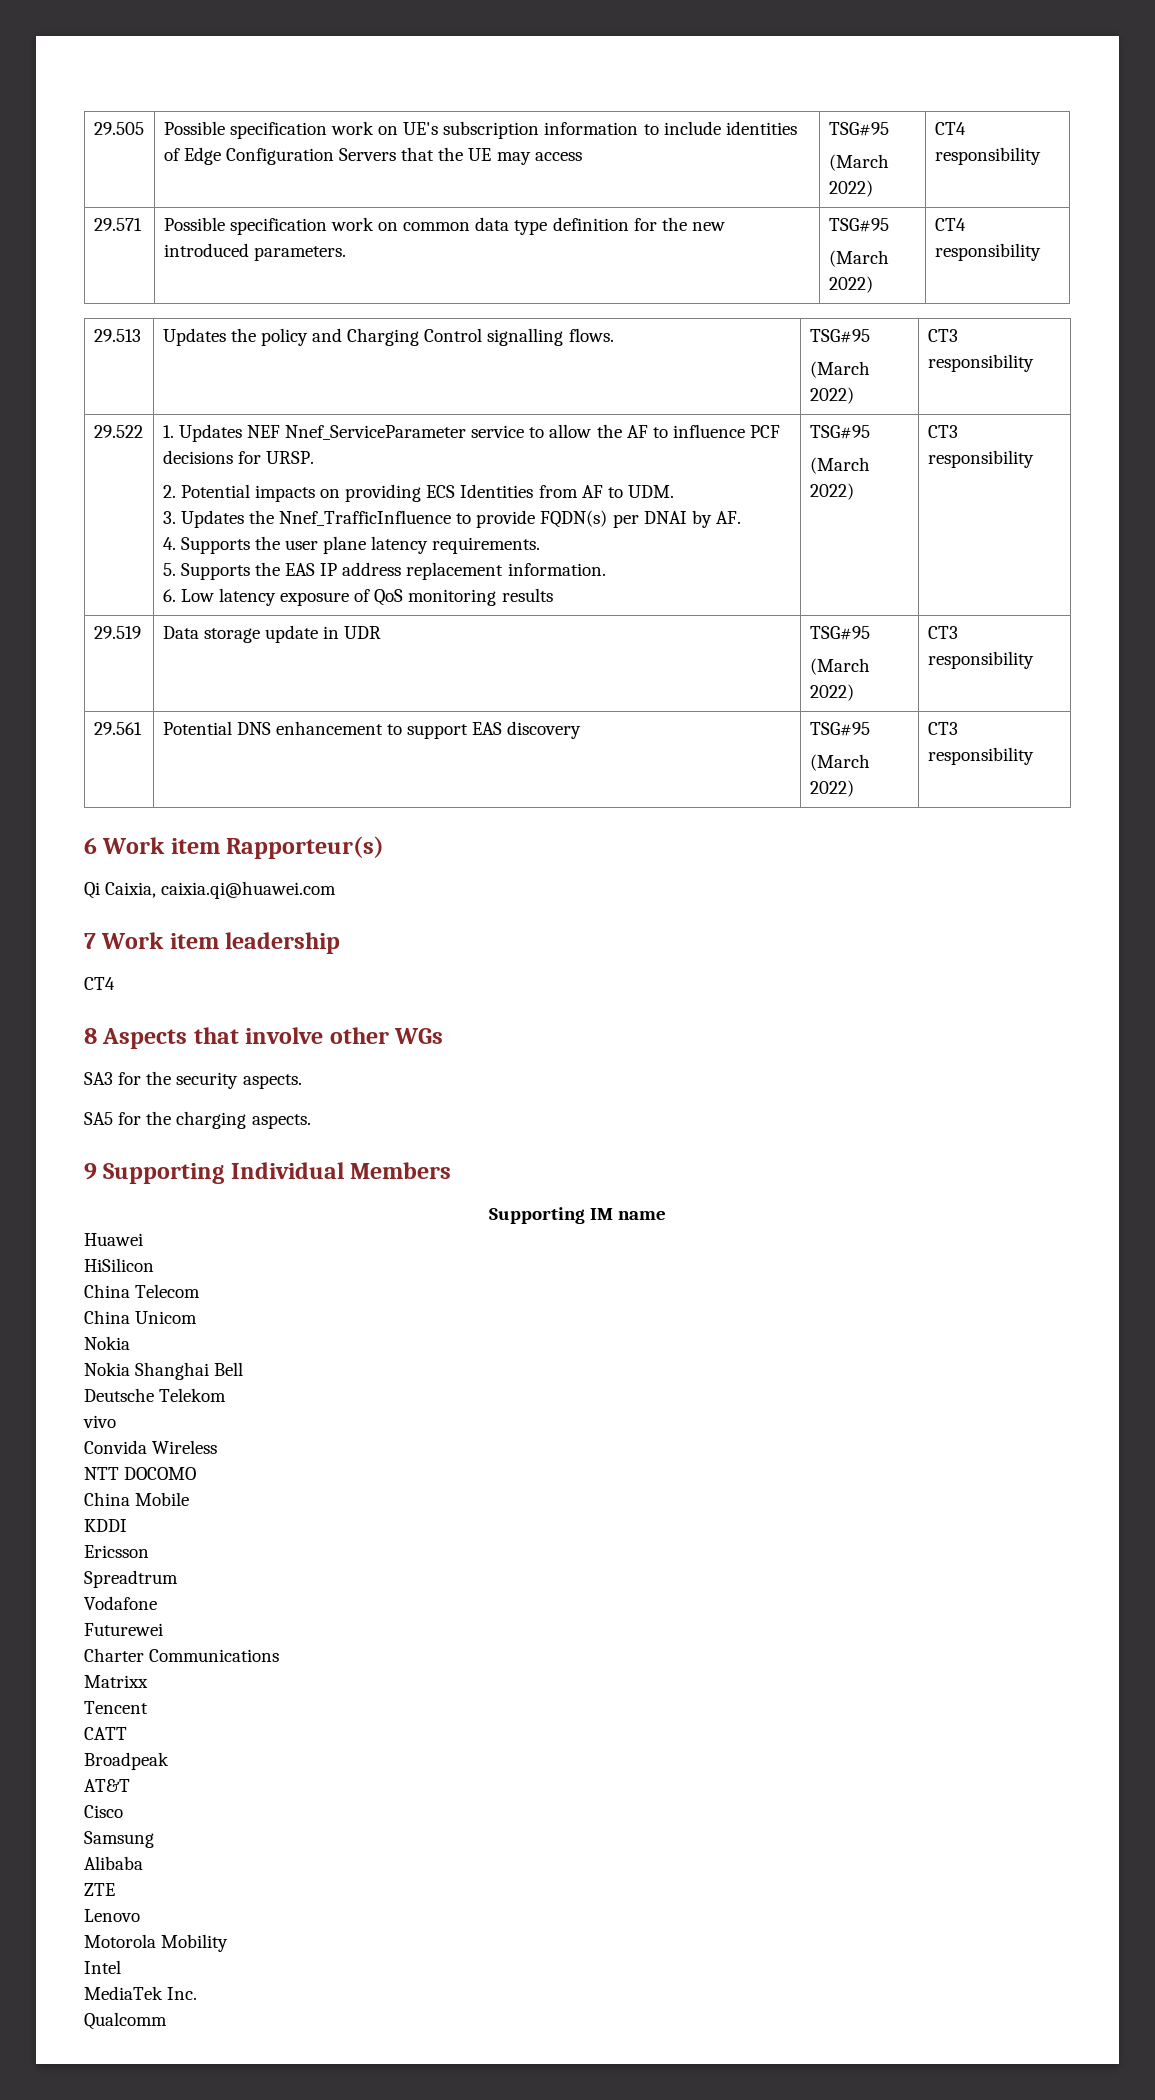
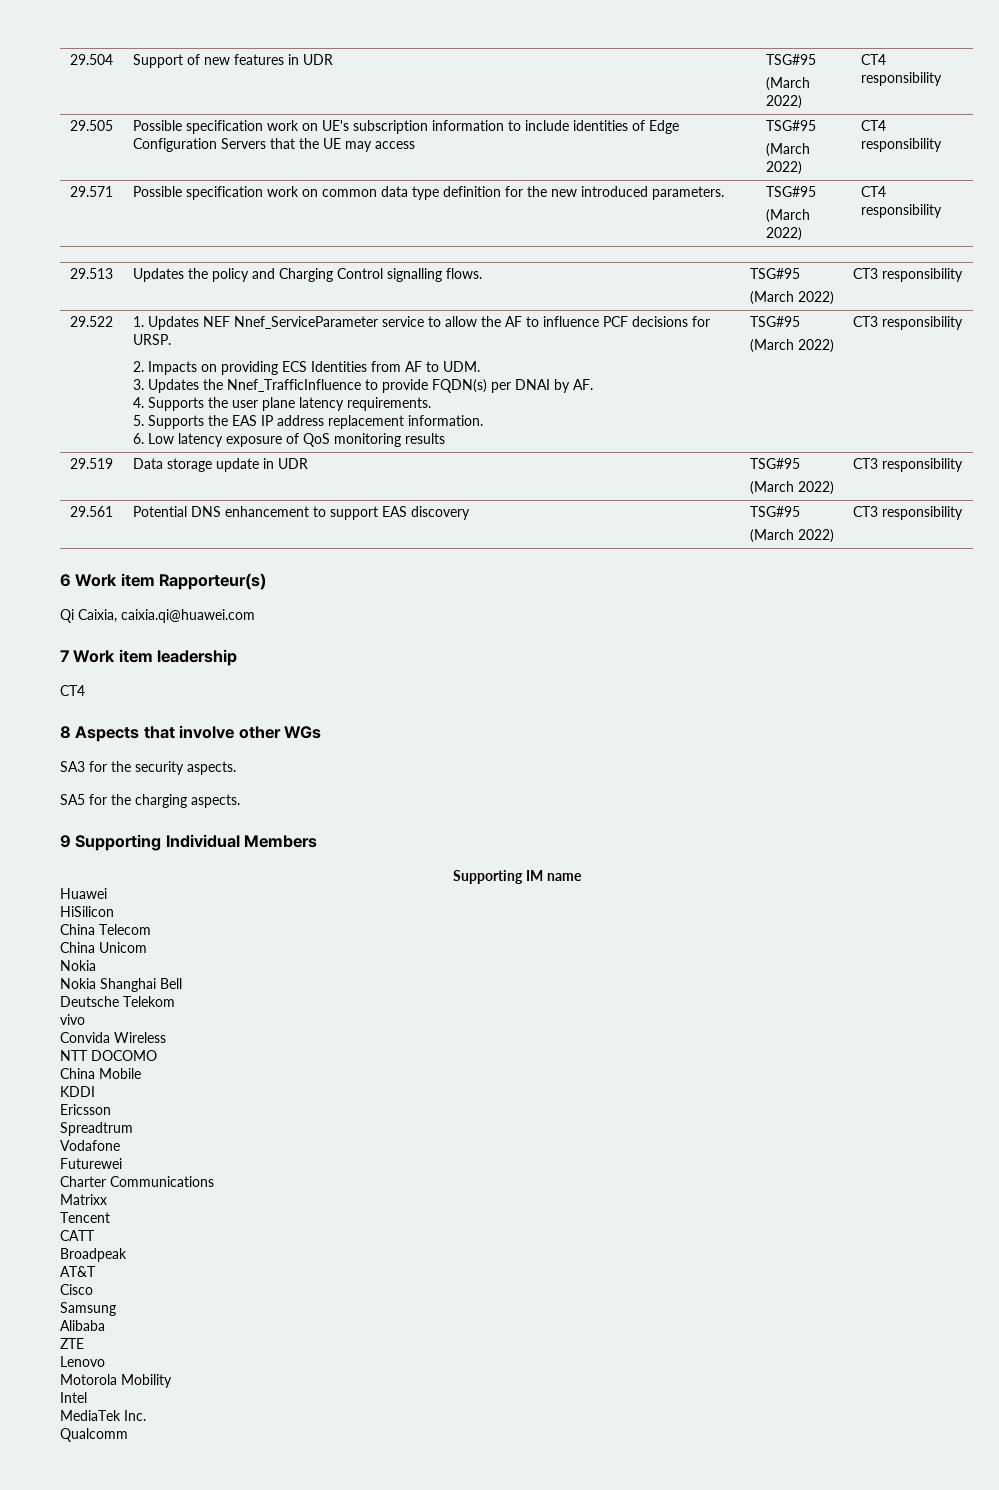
(93, 128) none -> [69,54,113,65] [132,54,333,68] [765,54,816,65] [765,77,810,91] [765,95,802,109] [860,54,886,65] [860,72,942,86] 29.504 | Support of new features in UDR | TSG#95 // (March 2022) | CT4 responsibility //
[180,484,315,502] Potential impacts -> [147,361,197,375] Impacts

